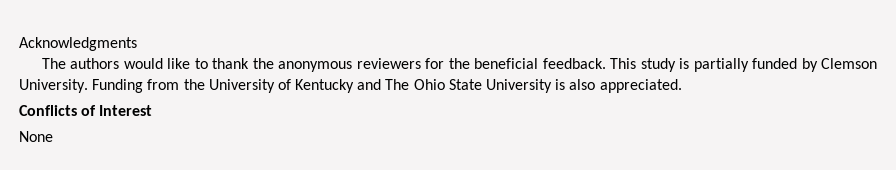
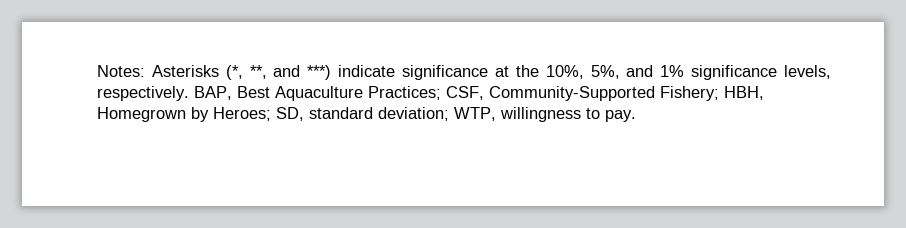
[19,37,137,51] [41,58,877,72] [19,79,682,93] [19,105,153,116] [19,131,53,142] Acknowledgments // The authors would like to thank the anonymous reviewers for the beneficial feedback. This study is partially funded by Clemson University. Funding from the University of Kentucky and The Ohio State University is also appreciated. // Conflicts of Interest // None -> [97,65,832,80] [97,86,764,101] [97,107,636,122] Notes: Asterisks (*, **, and ***) indicate significance at the 10%, 5%, and 1% significance levels, respectively. BAP, Best Aquaculture Practices; CSF, Community-Supported Fishery; HBH, Homegrown by Heroes; SD, standard deviation; WTP, willingness to pay.

